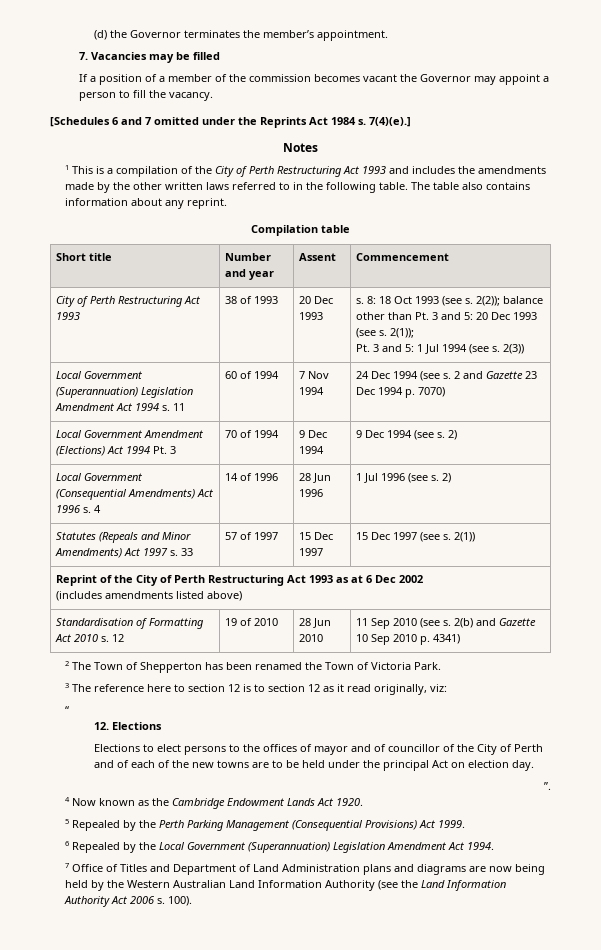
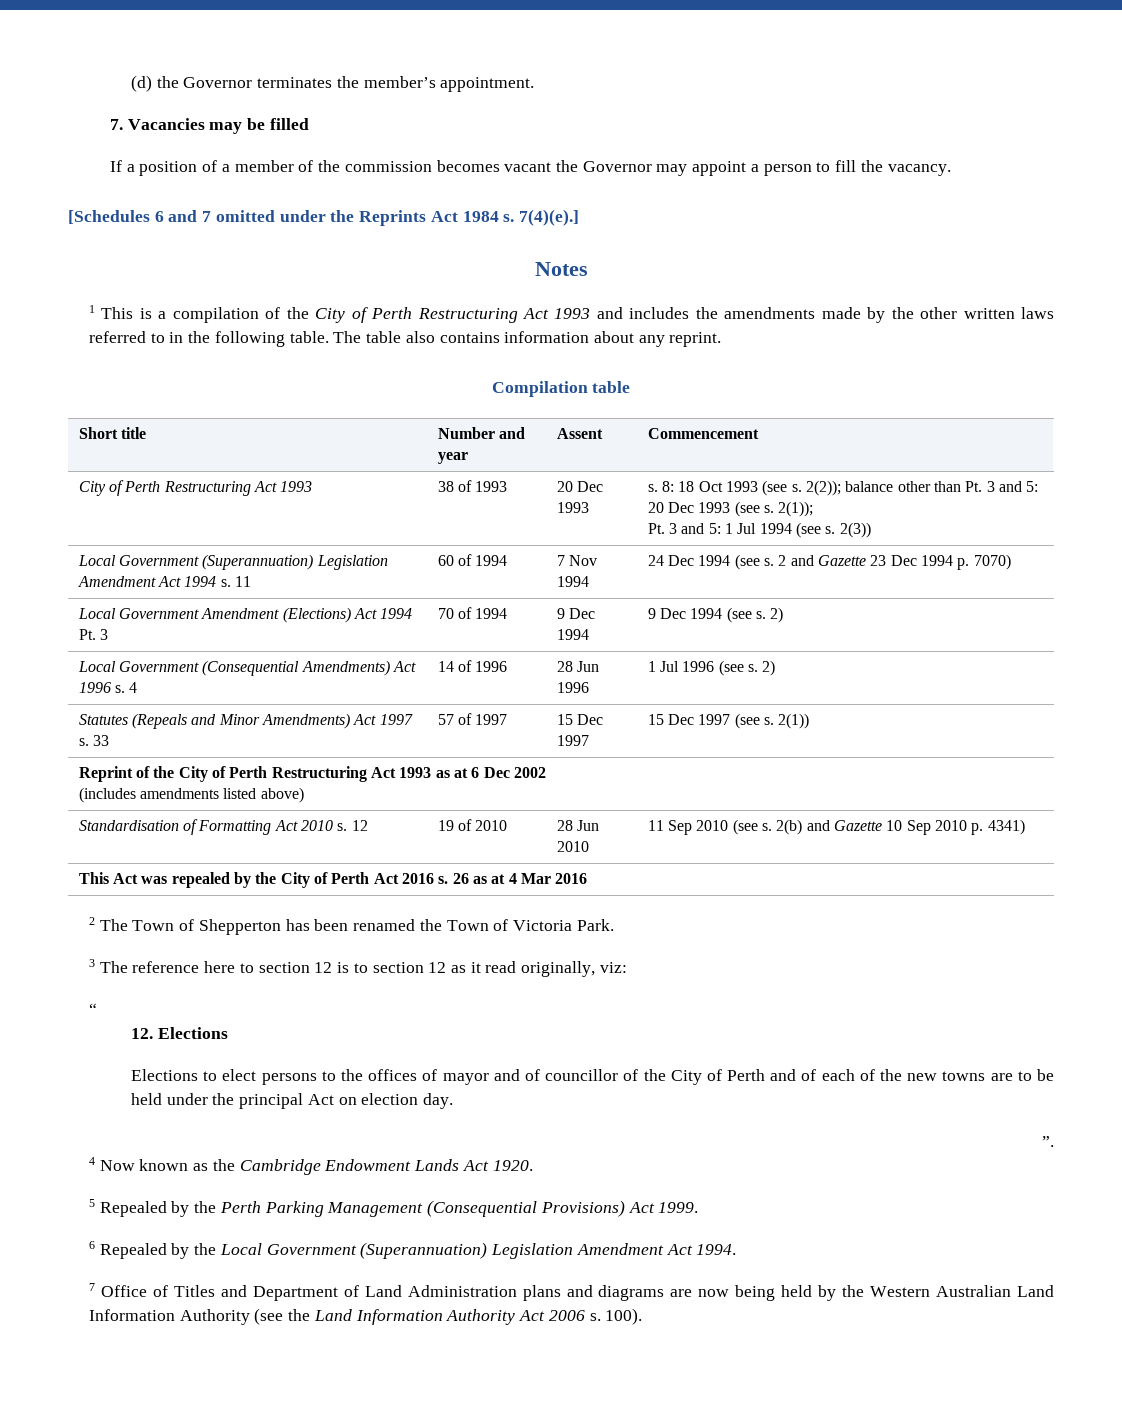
(461, 639) none -> [78,872,588,888] // This Act was repealed by the City of Perth Act 2016 s. 26 as at 4 Mar 2016

